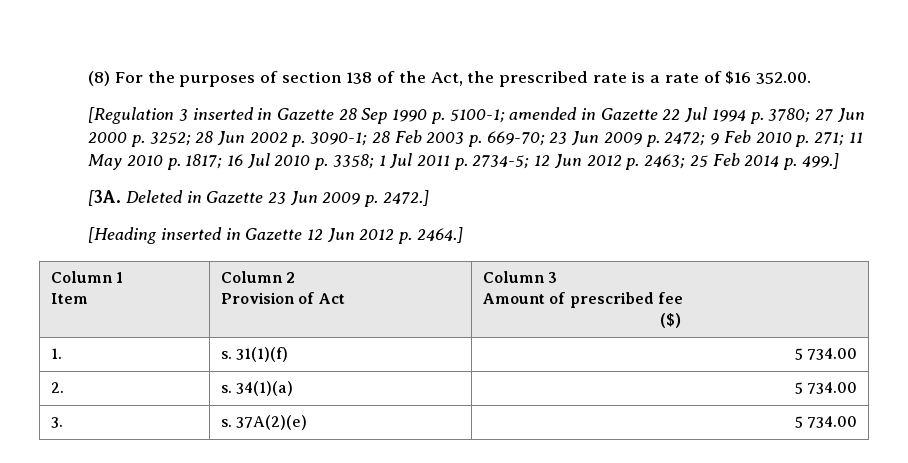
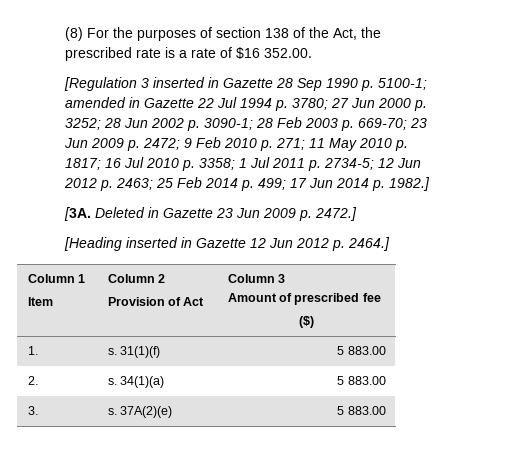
[801,153,839,169] 499.] -> [258,177,431,191] 499; 17 Jun 2014 p. 1982.]
[807,348,858,360] 734.00 -> [347,346,386,355] 883.00
[807,382,858,394] 734.00 -> [347,376,386,385] 883.00
[807,416,858,428] 734.00 -> [347,406,386,415] 883.00

